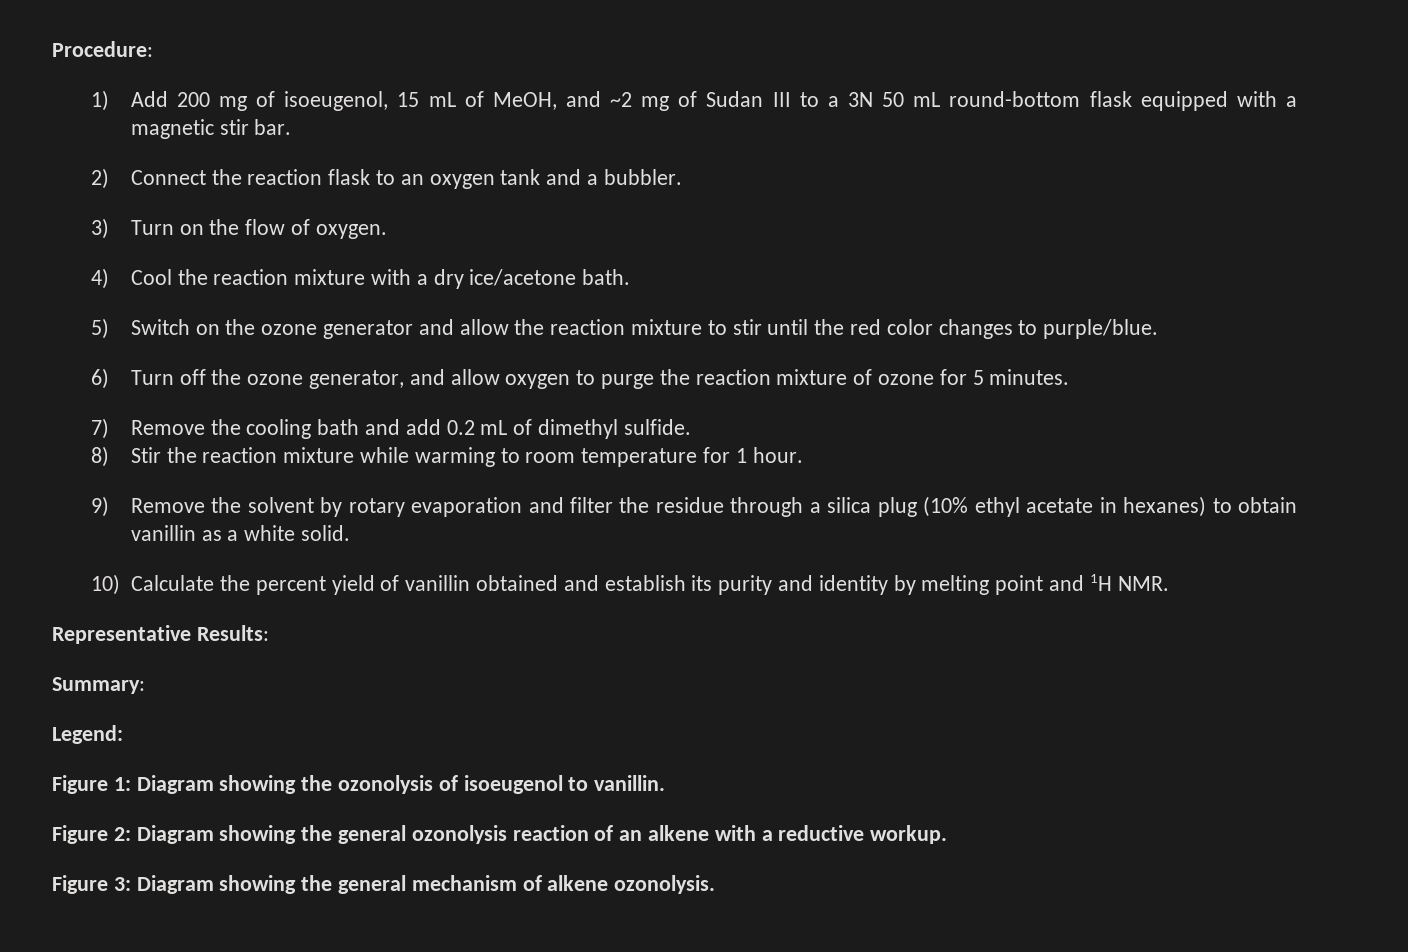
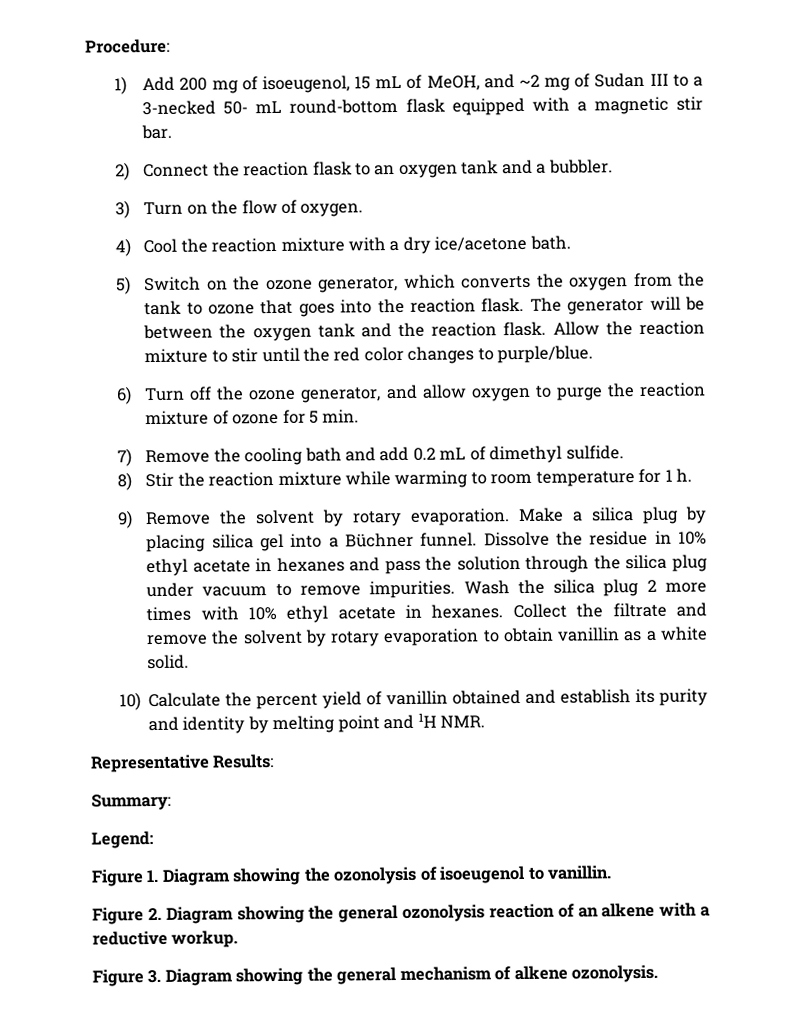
[848,92,905,107] 3N 50 -> [142,100,249,116] 3-necked 50-
[322,319,509,339] generator and allow -> [318,272,705,293] [144,296,705,317] [143,321,600,342] generator, which converts the oxygen from the tank to ozone that goes into the reaction flask. The generator will be between the oxygen tank and the reaction flask. Allow
[989,369,1070,385] minutes. -> [322,409,360,423] min.
[752,447,803,463] hour. -> [676,468,693,482] h.
[411,496,1207,517] evaporation and filter the residue through a silica plug (10% ethyl acetate in hexanes) -> [410,506,707,526] [146,530,707,553] [146,554,708,577] [146,579,707,599] [146,602,707,623] [147,628,480,647] evaporation. Make a silica plug by placing silica gel into a Büchner funnel. Dissolve the residue in 10% ethyl acetate in hexanes and pass the solution through the silica plug under vacuum to remove impurities. Wash the silica plug 2 more times with 10% ethyl acetate in hexanes. Collect the filtrate and remove the solvent by rotary evaporation
[113,777,131,791] 1: -> [146,869,160,883] 1.
[113,827,131,841] 2: -> [147,907,162,921] 2.
[113,877,131,891] 3: -> [147,969,162,984] 3.

